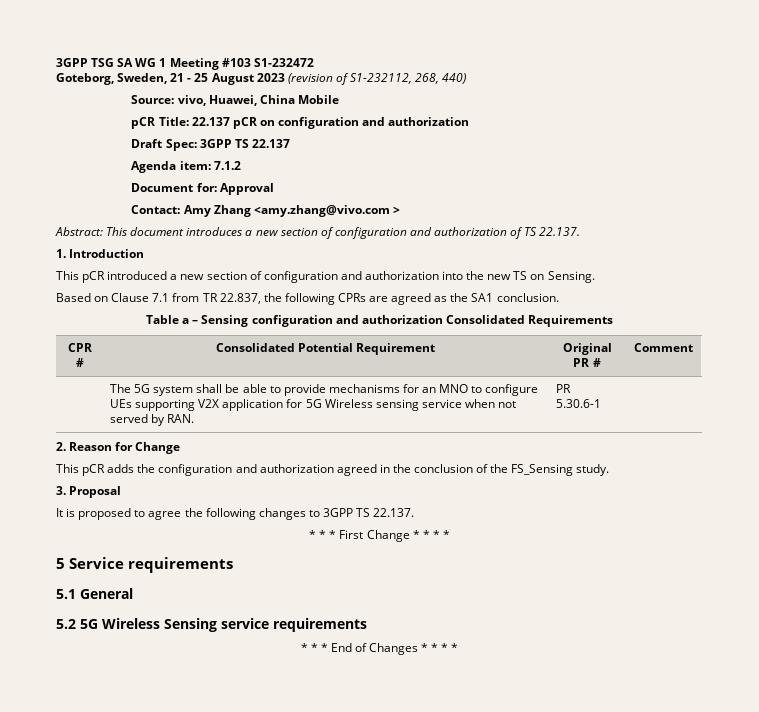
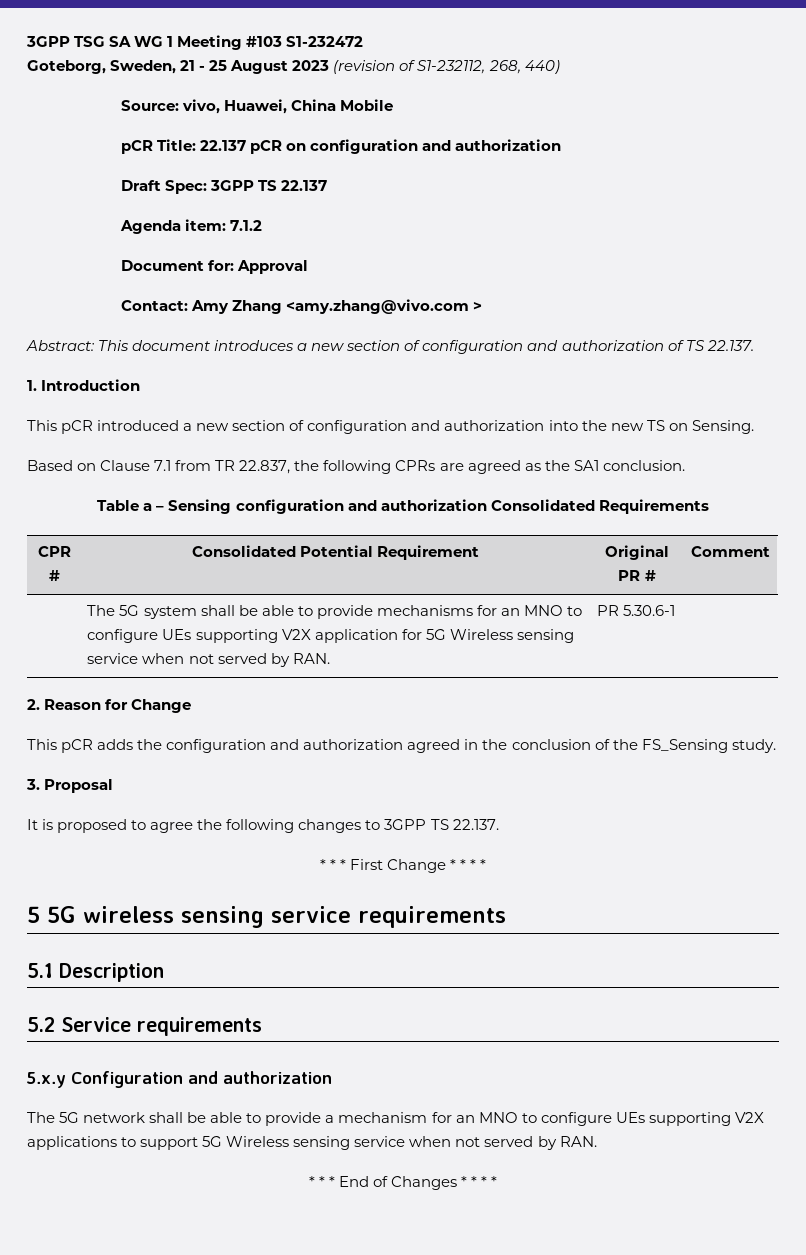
[69,557,233,573] [56,588,133,599] [56,618,367,632] Service requirements // 5.1 General // 5.2 5G Wireless Sensing service requirements -> [47,906,506,928] [27,963,164,982] [27,1017,262,1036] [27,1071,332,1088] [27,1112,764,1126] [27,1136,597,1150] 5G wireless sensing service requirements // 5.1 Description // 5.2 Service requirements // 5.x.y Configuration and authorization // The 5G network shall be able to provide a mechanism for an MNO to configure UEs supporting V2X applications to support 5G Wireless sensing service when not served by RAN.

